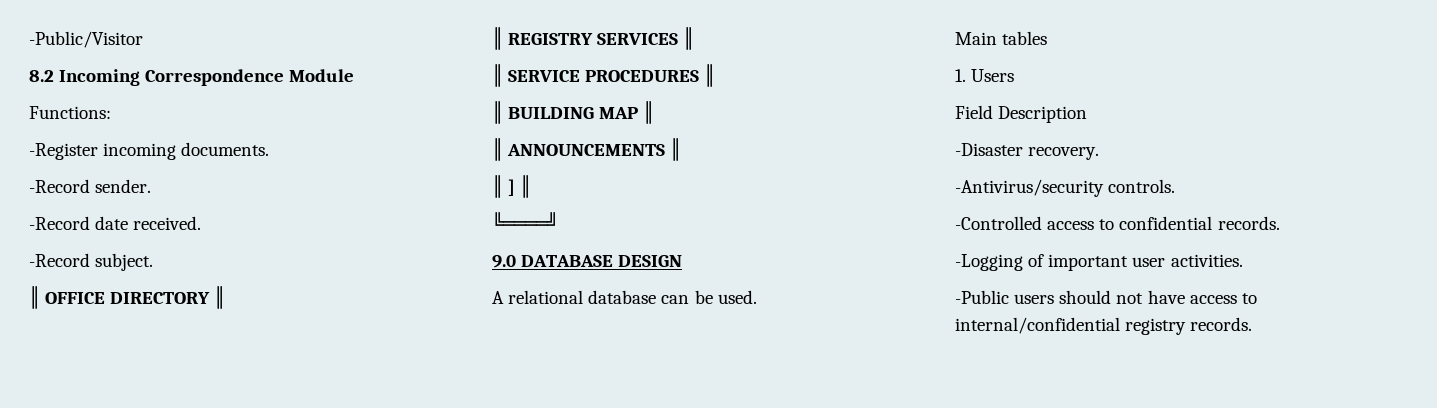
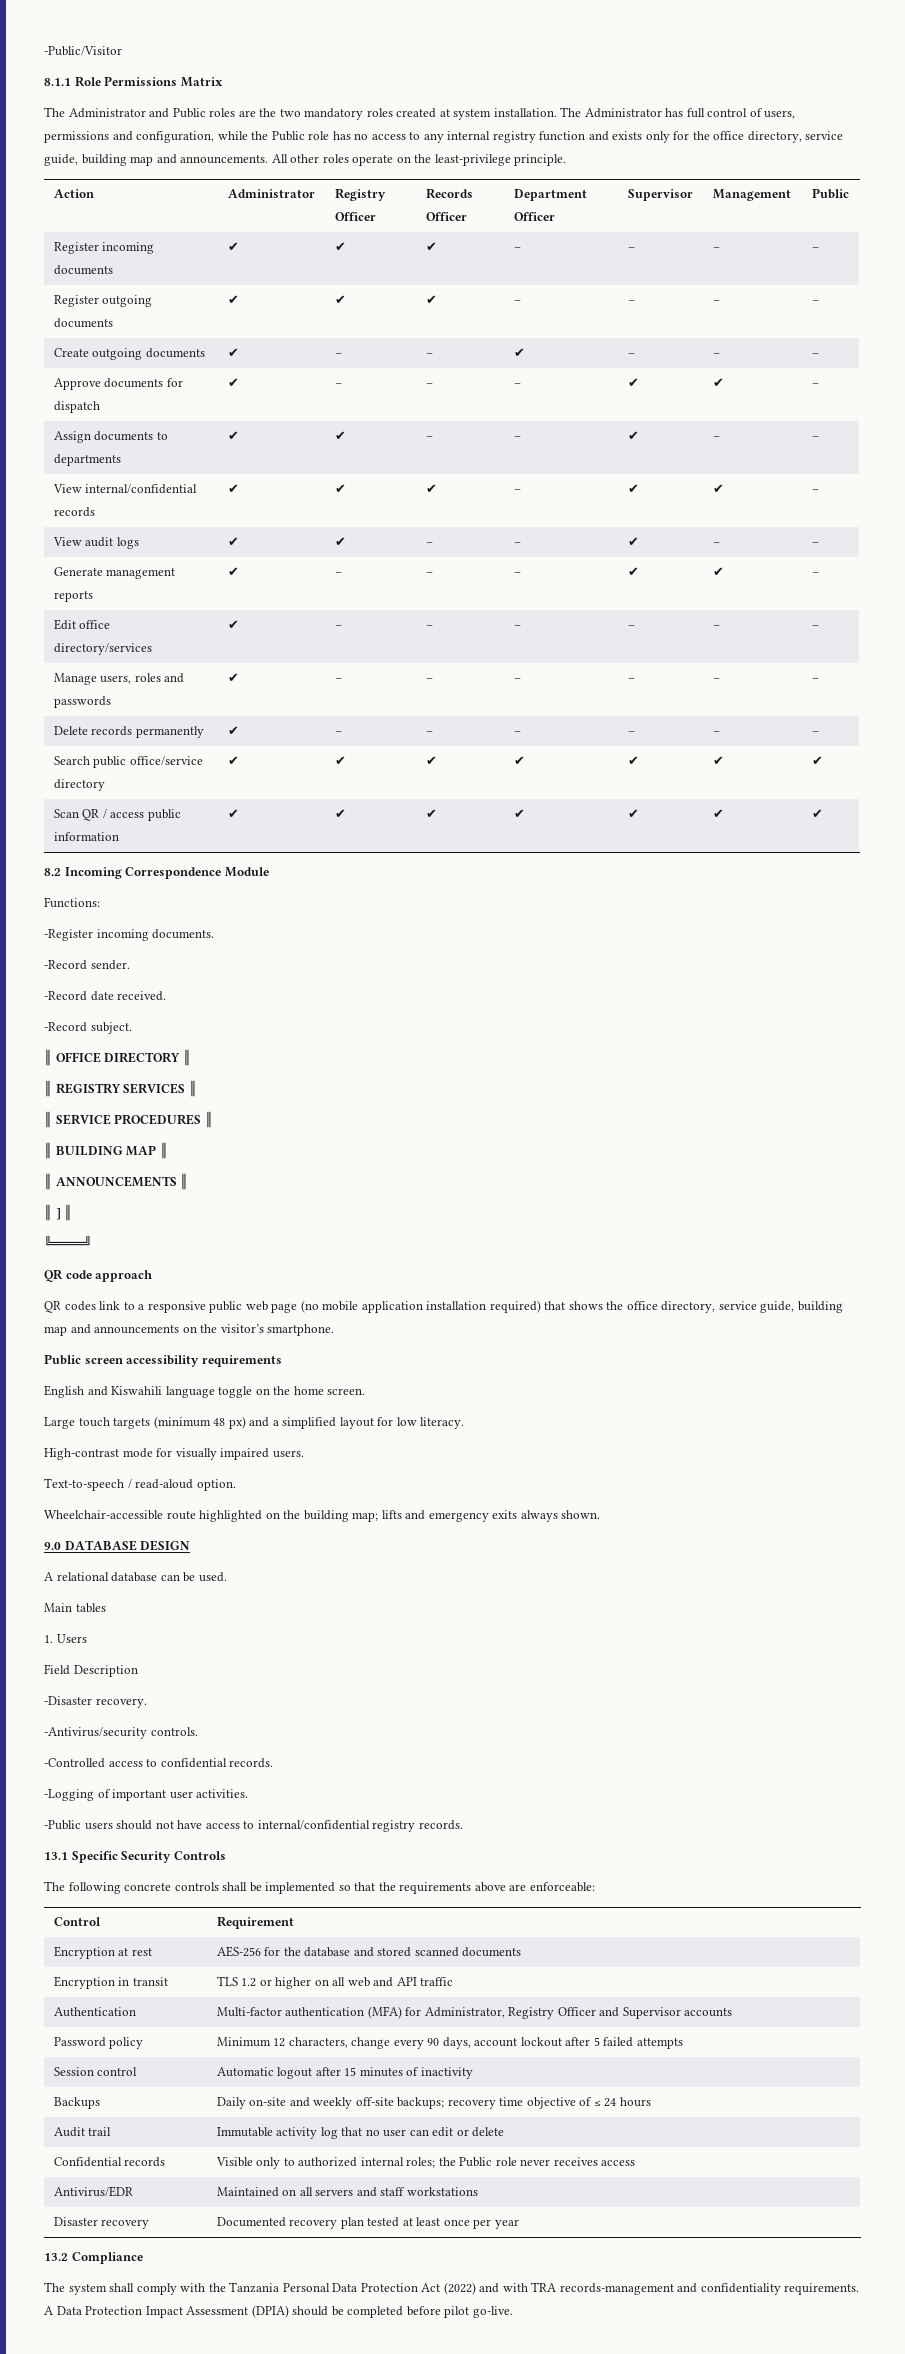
(143, 39) none -> [44,76,223,87] [44,107,796,120] [44,131,844,143] [44,154,567,166] [53,189,94,198] [227,189,315,198] [334,188,386,201] [334,212,376,221] [425,188,473,199] [425,212,467,221] [513,189,587,201] [513,212,555,221] [627,189,693,201] [712,189,791,201] [811,188,849,199] [53,242,155,254] [53,265,113,275] [227,242,239,251] [334,242,346,251] [425,242,437,251] [513,247,521,251] [627,247,635,251] [712,247,720,251] [811,247,819,251] [53,295,153,307] [53,318,113,328] [227,295,239,304] [334,295,346,304] [425,295,437,304] [513,300,521,304] [627,300,635,304] [712,300,720,304] [811,300,819,304] [53,348,205,360] [227,348,239,357] [334,353,342,357] [425,353,433,357] [513,348,525,357] [627,353,635,357] [712,353,720,357] [811,353,819,357] [53,378,183,390] [53,401,100,413] [227,378,239,387] [334,383,342,387] [425,383,433,387] [513,383,521,387] [627,378,639,387] [712,378,724,387] [811,383,819,387] [53,431,168,443] [53,454,121,466] [227,431,239,440] [334,431,346,440] [425,436,433,440] [513,436,521,440] [627,431,639,440] [712,436,720,440] [811,436,819,440] [52,484,198,494] [53,507,95,517] [227,484,239,493] [334,484,346,493] [425,484,437,493] [513,489,521,493] [627,484,639,493] [712,484,724,493] [811,489,819,493] [52,537,139,549] [227,537,239,546] [334,537,346,546] [425,542,433,546] [513,542,521,546] [627,537,639,546] [712,542,720,546] [811,542,819,546] [53,567,176,579] [53,591,93,602] [227,567,239,576] [334,572,342,576] [425,572,433,576] [513,572,521,576] [627,567,639,576] [712,567,724,576] [811,572,819,576] [53,619,111,630] [53,643,152,655] [227,620,239,629] [334,625,342,629] [425,625,433,629] [513,625,521,629] [627,625,635,629] [712,625,720,629] [811,625,819,629] [53,673,185,685] [53,696,111,708] [227,673,239,682] [334,678,342,682] [425,678,433,682] [513,678,521,682] [627,678,635,682] [712,678,720,682] [811,678,819,682] [53,726,204,738] [227,726,239,735] [334,731,342,735] [425,731,433,735] [513,731,521,735] [627,731,635,735] [712,731,720,735] [811,731,819,735] [53,756,203,768] [53,779,105,791] [227,756,239,765] [334,756,346,765] [425,756,437,765] [513,756,525,765] [627,756,639,765] [712,756,724,765] [811,756,823,765] [53,809,181,821] [53,832,119,841] [227,809,239,818] [334,809,346,818] [425,809,437,818] [513,809,525,818] [627,809,639,818] [712,809,724,818] [811,809,823,818] // 8.1.1 Role Permissions Matrix // The Administrator and Public roles are the two mandatory roles created at system installation. The Administrator has full control of users, permissions and configuration, while the Public role has no access to any internal registry function and exists only for the office directory, service guide, building map and announcements. All other roles operate on the least-privilege principle. // Action | Administrator | Registry Officer | Records Officer | Department Officer | Supervisor | Management | Public // Register incoming documents | ✔ | ✔ | ✔ | – | – | – | – // Register outgoing documents | ✔ | ✔ | ✔ | – | – | – | – // Create outgoing documents | ✔ | – | – | ✔ | – | – | – // Approve documents for dispatch | ✔ | – | – | – | ✔ | ✔ | – // Assign documents to departments | ✔ | ✔ | – | – | ✔ | – | – // View internal/confidential records | ✔ | ✔ | ✔ | – | ✔ | ✔ | – // View audit logs | ✔ | ✔ | – | – | ✔ | – | – // Generate management reports | ✔ | – | – | – | ✔ | ✔ | – // Edit office directory/services | ✔ | – | – | – | – | – | – // Manage users, roles and passwords | ✔ | – | – | – | – | – | – // Delete records permanently | ✔ | – | – | – | – | – | – // Search public office/service directory | ✔ | ✔ | ✔ | ✔ | ✔ | ✔ | ✔ // Scan QR / access public information | ✔ | ✔ | ✔ | ✔ | ✔ | ✔ | ✔
(558, 221) none -> [44,1269,153,1282] [44,1300,843,1313] [44,1324,335,1336] [44,1354,282,1367] [44,1385,366,1398] [44,1416,465,1429] [44,1448,304,1460] [44,1478,236,1491] [44,1510,601,1522] // QR code approach // QR codes link to a responsive public web page (no mobile application installation required) that shows the office directory, service guide, building map and announcements on the visitor’s smartphone. // Public screen accessibility requirements // English and Kiswahili language toggle on the home screen. // Large touch targets (minimum 48 px) and a simplified layout for low literacy. // High-contrast mode for visually impaired users. // Text-to-speech / read-aloud option. // Wheelchair-accessible route highlighted on the building map; lifts and emergency exits always shown.
(1253, 324) none -> [44,1851,226,1863] [44,1881,595,1894] [53,1917,101,1926] [216,1916,294,1929] [53,1946,152,1959] [216,1946,522,1957] [53,1976,168,1989] [216,1976,454,1989] [53,2007,136,2017] [216,2006,733,2019] [53,2037,144,2049] [216,2037,683,2049] [53,2067,138,2076] [216,2067,473,2079] [53,2097,100,2109] [216,2097,651,2109] [53,2127,112,2137] [216,2127,505,2139] [53,2157,166,2167] [215,2157,636,2169] [53,2186,133,2197] [216,2187,478,2197] [53,2217,150,2229] [216,2217,519,2229] [44,2252,143,2264] [44,2282,860,2295] [44,2305,513,2318] // 13.1 Specific Security Controls // The following concrete controls shall be implemented so that the requirements above are enforceable: // Control | Requirement // Encryption at rest | AES-256 for the database and stored scanned documents // Encryption in transit | TLS 1.2 or higher on all web and API traffic // Authentication | Multi-factor authentication (MFA) for Administrator, Registry Officer and Supervisor accounts // Password policy | Minimum 12 characters, change every 90 days, account lockout after 5 failed attempts // Session control | Automatic logout after 15 minutes of inactivity // Backups | Daily on-site and weekly off-site backups; recovery time objective of ≤ 24 hours // Audit trail | Immutable activity log that no user can edit or delete // Confidential records | Visible only to authorized internal roles; the Public role never receives access // Antivirus/EDR | Maintained on all servers and staff workstations // Disaster recovery | Documented recovery plan tested at least once per year // 13.2 Compliance // The system shall comply with the Tanzania Personal Data Protection Act (2022) and with TRA records-management and confidentiality requirements. A Data Protection Impact Assessment (DPIA) should be completed before pilot go-live.

